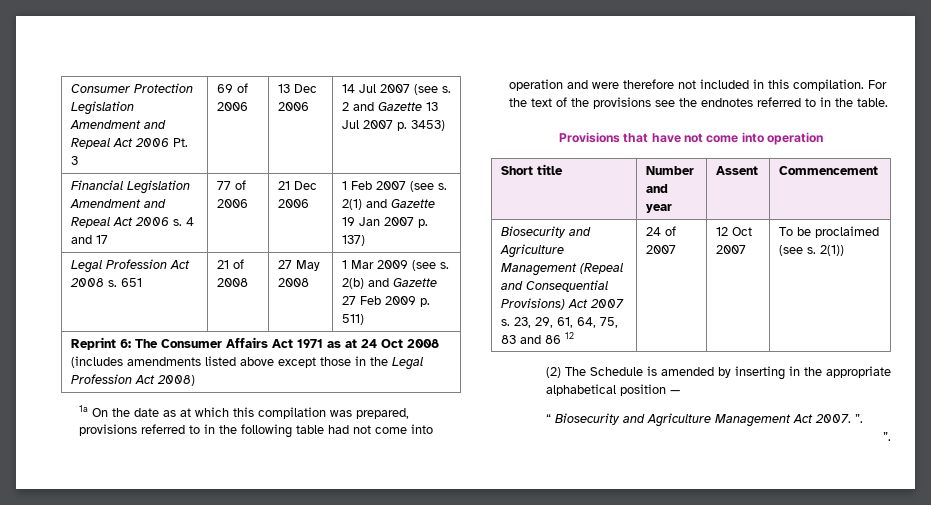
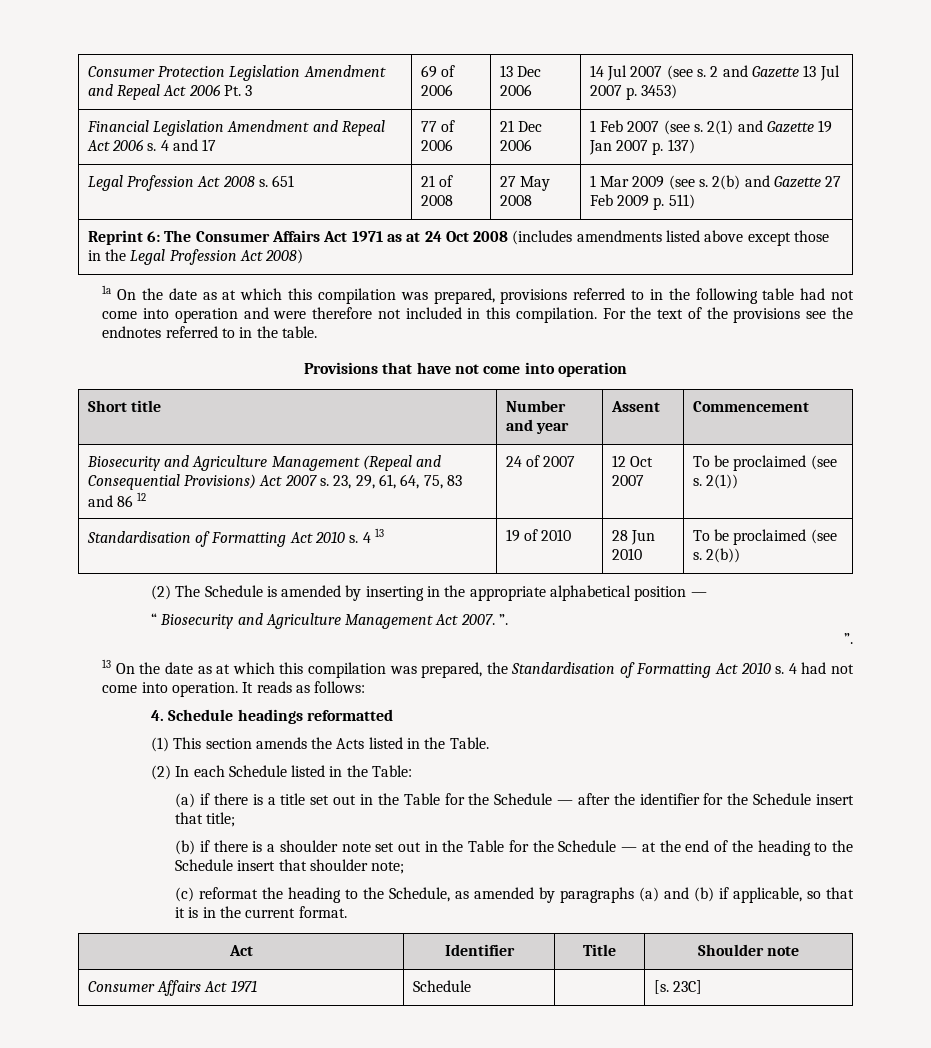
(844, 250) none -> [86,528,384,547] [505,529,572,542] [611,530,655,545] [611,548,642,560] [692,529,837,545] [692,548,740,563] // Standardisation of Formatting Act 2010 s. 4 13 | 19 of 2010 | 28 Jun 2010 | To be proclaimed (see s. 2(b))
(891, 436) none -> [102,659,854,678] [102,681,366,697] [150,709,393,724] [150,737,489,752] [150,765,413,780] [175,793,854,808] [175,812,236,827] [175,840,853,856] [175,859,405,874] [175,887,855,903] [175,906,347,918] [228,945,253,956] [444,944,515,956] [583,944,616,956] [697,944,800,956] [87,980,257,996] [412,980,471,992] [653,980,702,994] // 13 On the date as at which this compilation was prepared, the Standardisation of Formatting Act 2010 s. 4 had not come into operation. It reads as follows: // 4. Schedule headings reformatted // (1) This section amends the Acts listed in the Table. // (2) In each Schedule listed in the Table: // (a) if there is a title set out in the Table for the Schedule — after the identifier for the Schedule insert that title; // (b) if there is a shoulder note set out in the Table for the Schedule — at the end of the heading to the Schedule insert that shoulder note; // (c) reformat the heading to the Schedule, as amended by paragraphs (a) and (b) if applicable, so that it is in the current format. // Act | Identifier | Title | Shoulder note // Consumer Affairs Act 1971 | Schedule | | [s. 23C]

